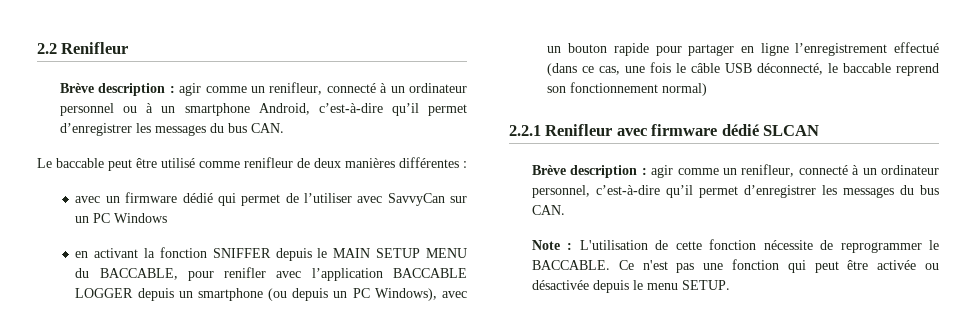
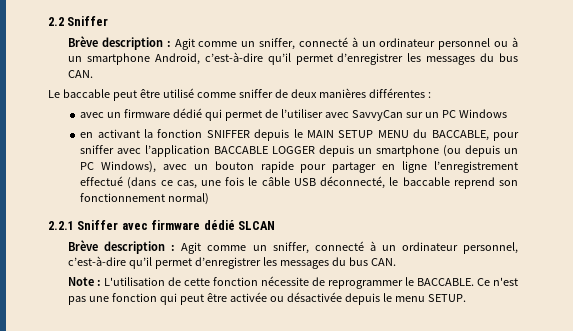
[61,42,129,54] [60,82,323,96] Renifleur // Brève description : agir comme un renifleur, -> [67,16,109,26] [68,36,296,50] Sniffer // Brève description : Agit comme un sniffer,
[244,157,293,168] renifleur -> [238,89,273,98] sniffer
[224,267,267,278] renifler -> [80,145,115,154] sniffer
[545,124,613,136] Renifleur -> [77,220,119,230] Sniffer
[651,164,795,178] agir comme un renifleur, -> [181,242,309,254] Agit comme un sniffer,

